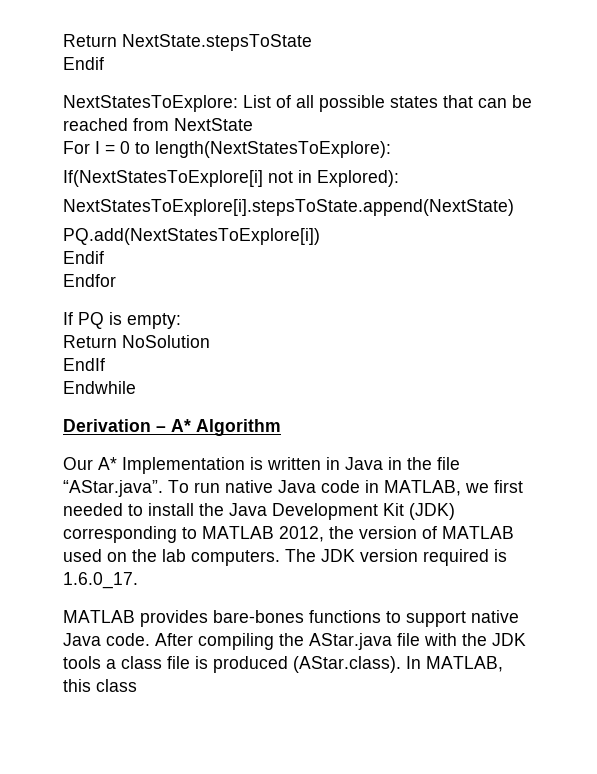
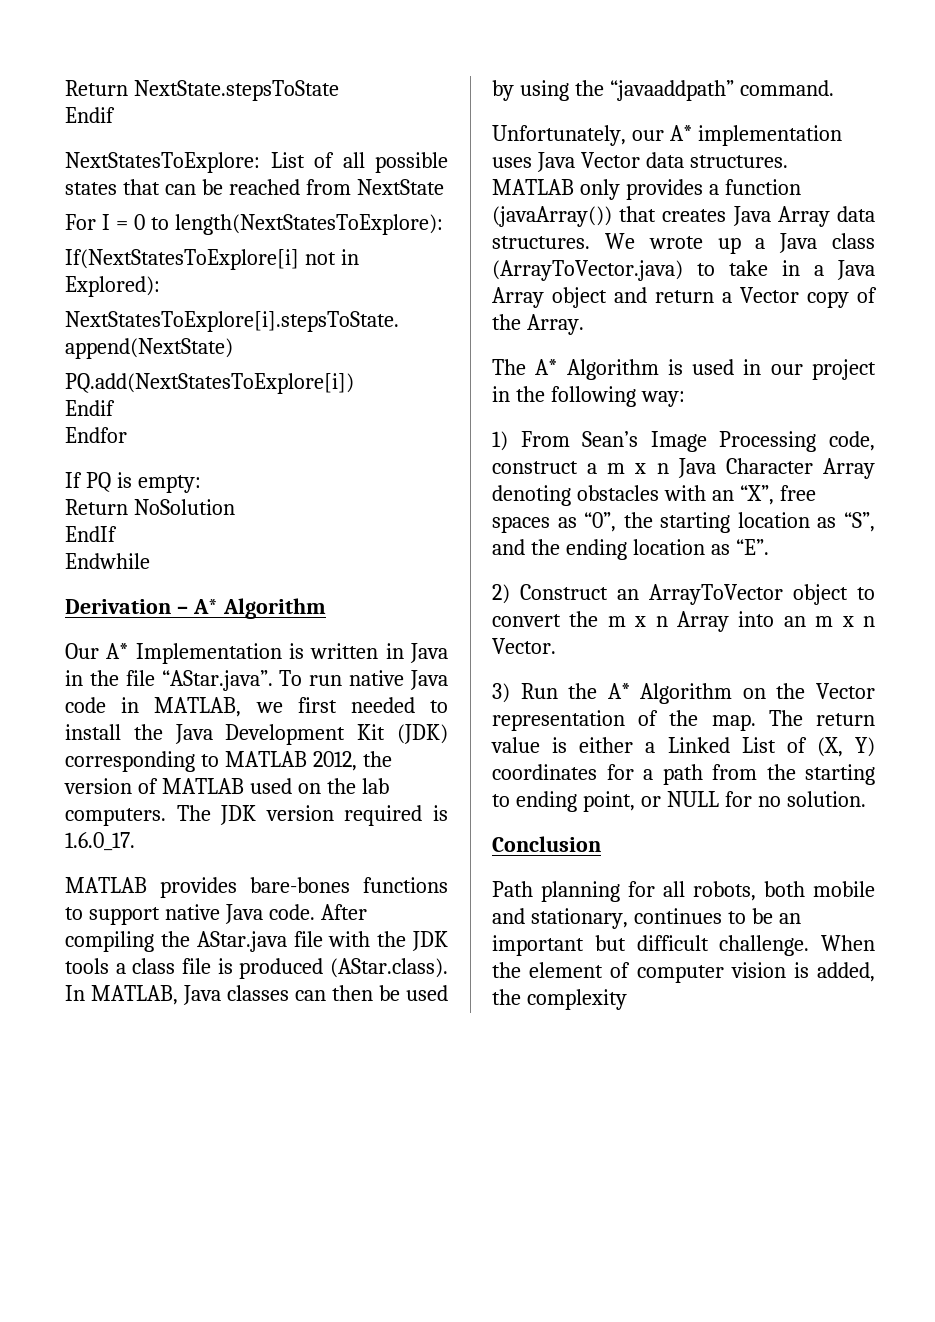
[63,679,137,692] this class -> [183,985,448,1005] [492,80,834,101] [492,125,842,146] [492,152,788,172] [492,179,801,200] [492,206,875,227] [492,233,875,254] [492,260,875,281] [492,287,877,308] [492,314,584,335] [492,359,876,380] [492,386,685,407] [492,431,875,452] [492,458,875,479] [492,485,816,506] [492,512,875,533] [492,539,769,560] [492,584,875,605] [492,611,875,632] [492,638,556,654] [492,683,875,704] [492,710,875,731] [491,737,875,757] [492,764,875,785] [492,791,866,812] [492,836,601,852] [492,881,875,902] [492,908,801,929] [492,935,875,956] [492,962,875,983] [492,989,627,1010] Java classes can then be used by using the “javaaddpath” command. // Unfortunately, our A* implementation uses Java Vector data structures. MATLAB only provides a function (javaArray()) that creates Java Array data structures. We wrote up a Java class (ArrayToVector.java) to take in a Java Array object and return a Vector copy of the Array. // The A* Algorithm is used in our project in the following way: // 1) From Sean’s Image Processing code, construct a m x n Java Character Array denoting obstacles with an “X”, free spaces as “0”, the starting location as “S”, and the ending location as “E”. // 2) Construct an ArrayToVector object to convert the m x n Array into an m x n Vector. // 3) Run the A* Algorithm on the Vector representation of the map. The return value is either a Linked List of (X, Y) coordinates for a path from the starting to ending point, or NULL for no solution. // Conclusion // Path planning for all robots, both mobile and stationary, continues to be an important but difficult challenge. When the element of computer vision is added, the complexity

